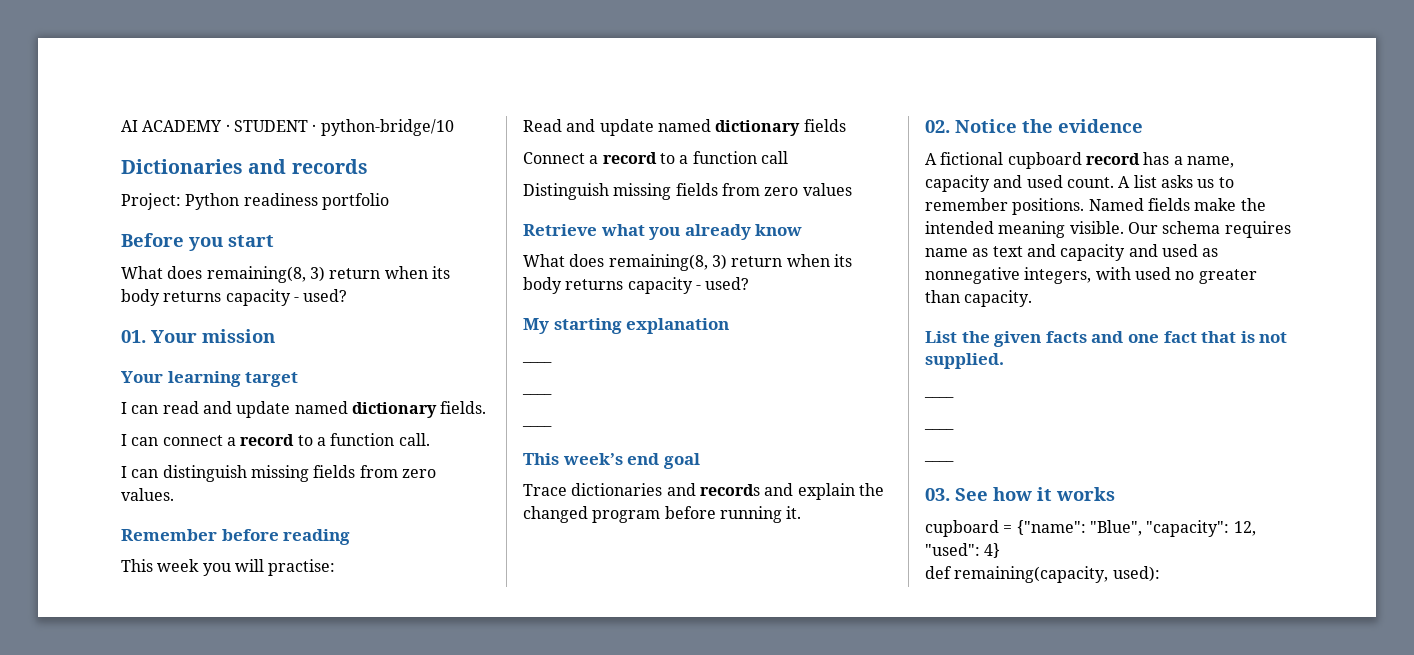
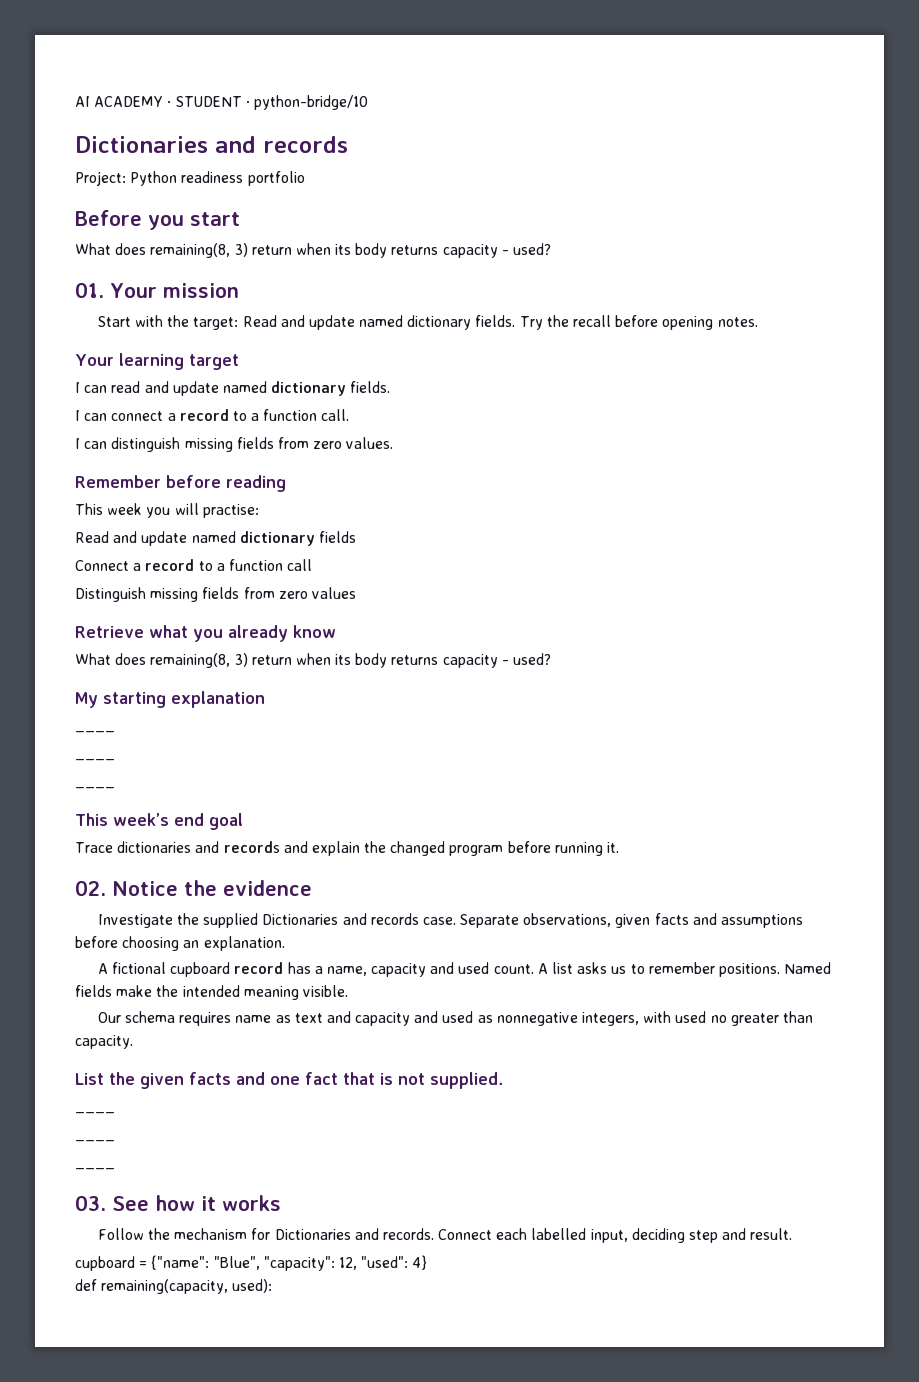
(275, 336) none -> [97,315,758,330] // Start with the target: Read and update named dictionary fields. Try the recall before opening notes.
(1143, 126) none -> [97,913,804,928] [75,936,285,951] // Investigate the supplied Dictionaries and records case. Separate observations, given facts and assumptions before choosing an explanation.
(1124, 227) none -> (348, 991) //
(1115, 494) none -> [97,1228,793,1243] // Follow the mechanism for Dictionaries and records. Connect each labelled input, deciding step and result.

